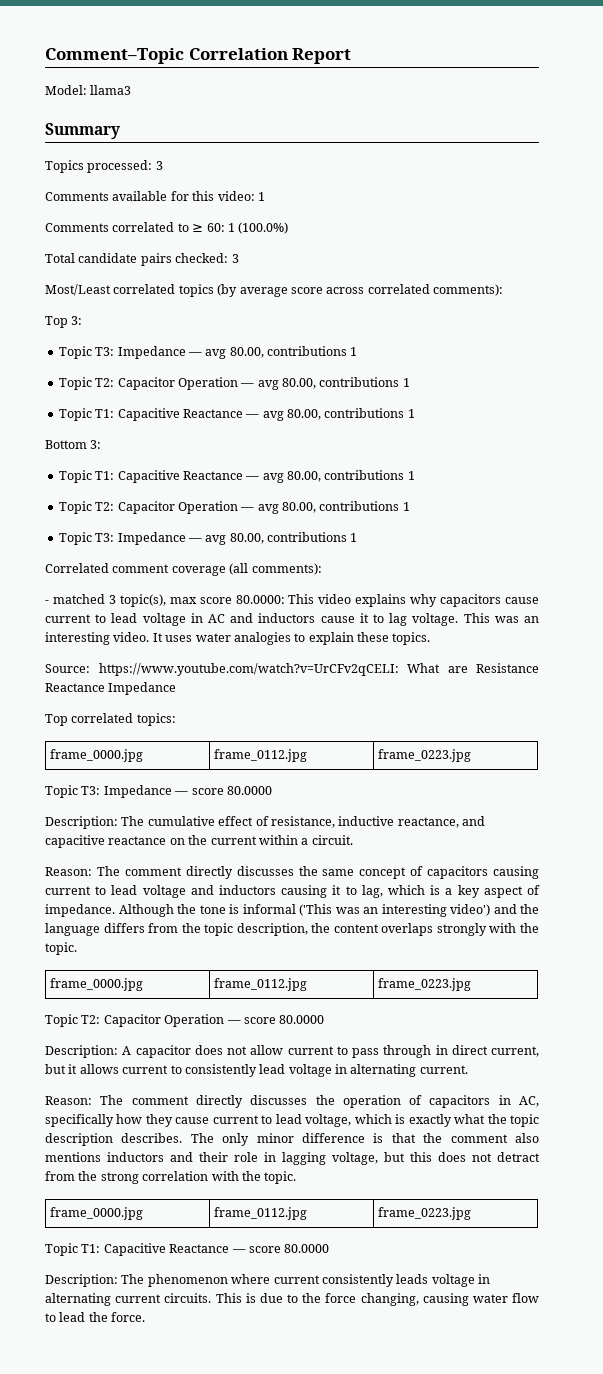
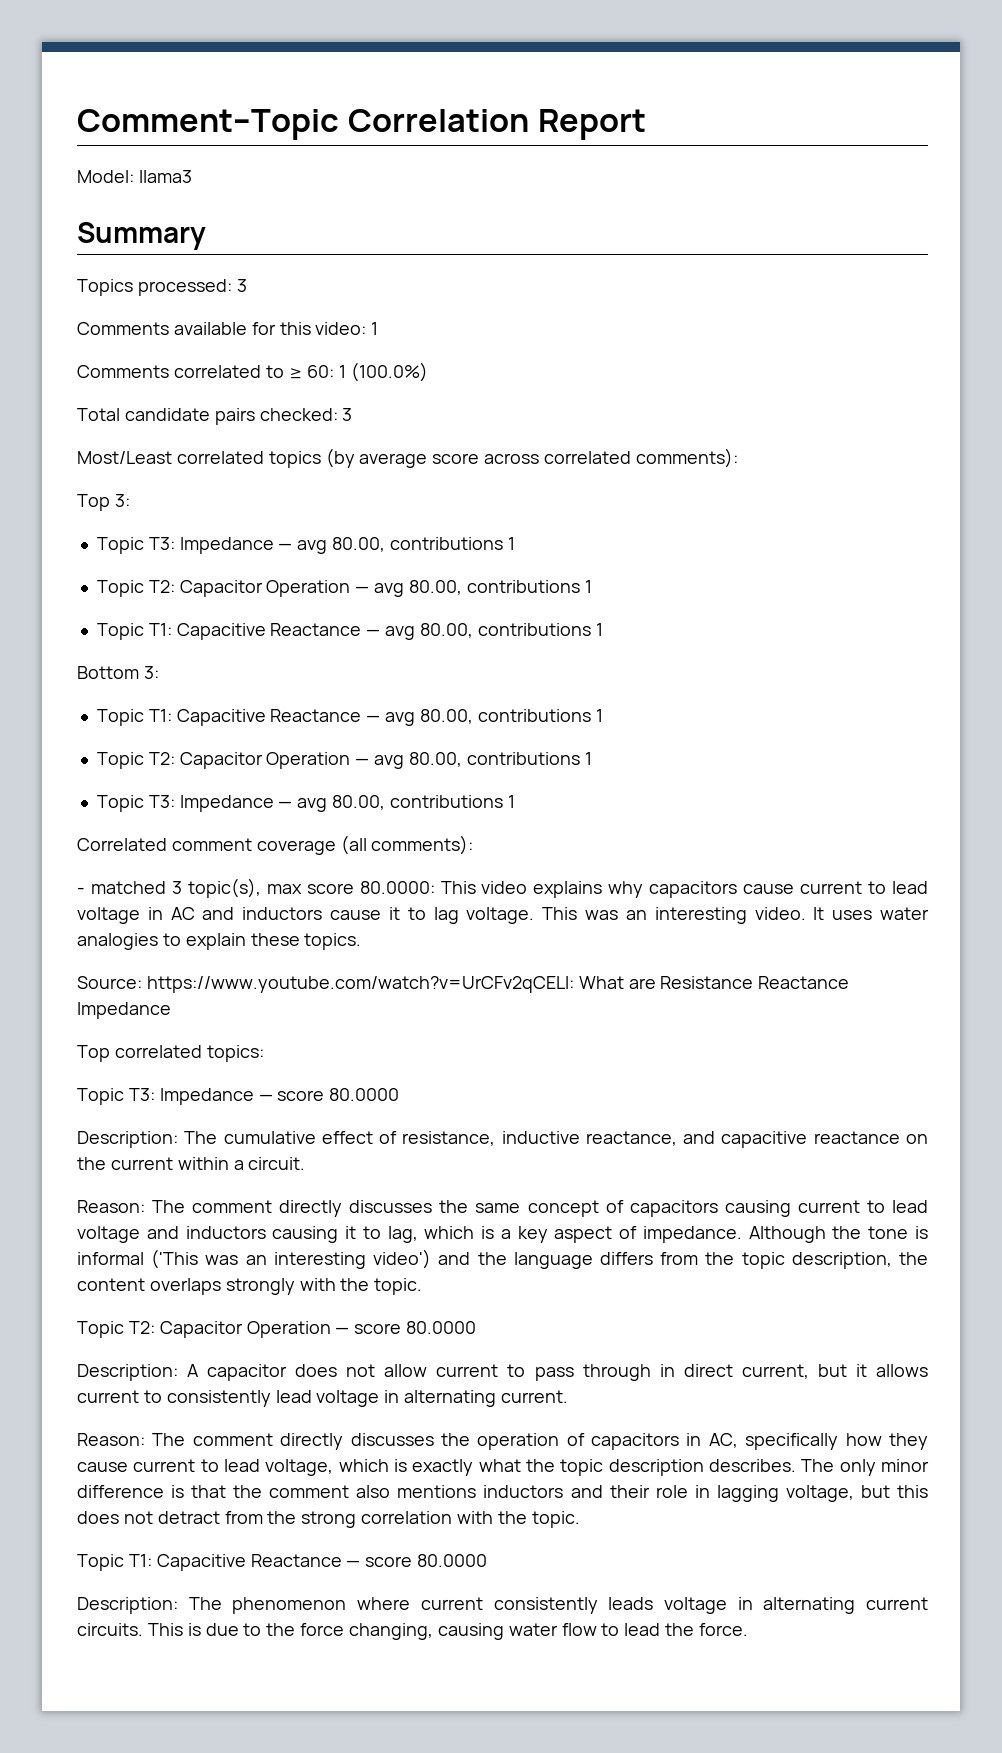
[50,749,144,762] [214,749,308,762] [378,749,472,762] // frame_0000.jpg | frame_0112.jpg | frame_0223.jpg -> (264, 1053) none
[50,978,144,991] [214,978,308,991] [378,978,472,991] // frame_0000.jpg | frame_0112.jpg | frame_0223.jpg -> (423, 1286) none
[50,1207,144,1220] [214,1207,308,1220] [378,1207,472,1220] // frame_0000.jpg | frame_0112.jpg | frame_0223.jpg -> (580, 1519) none

